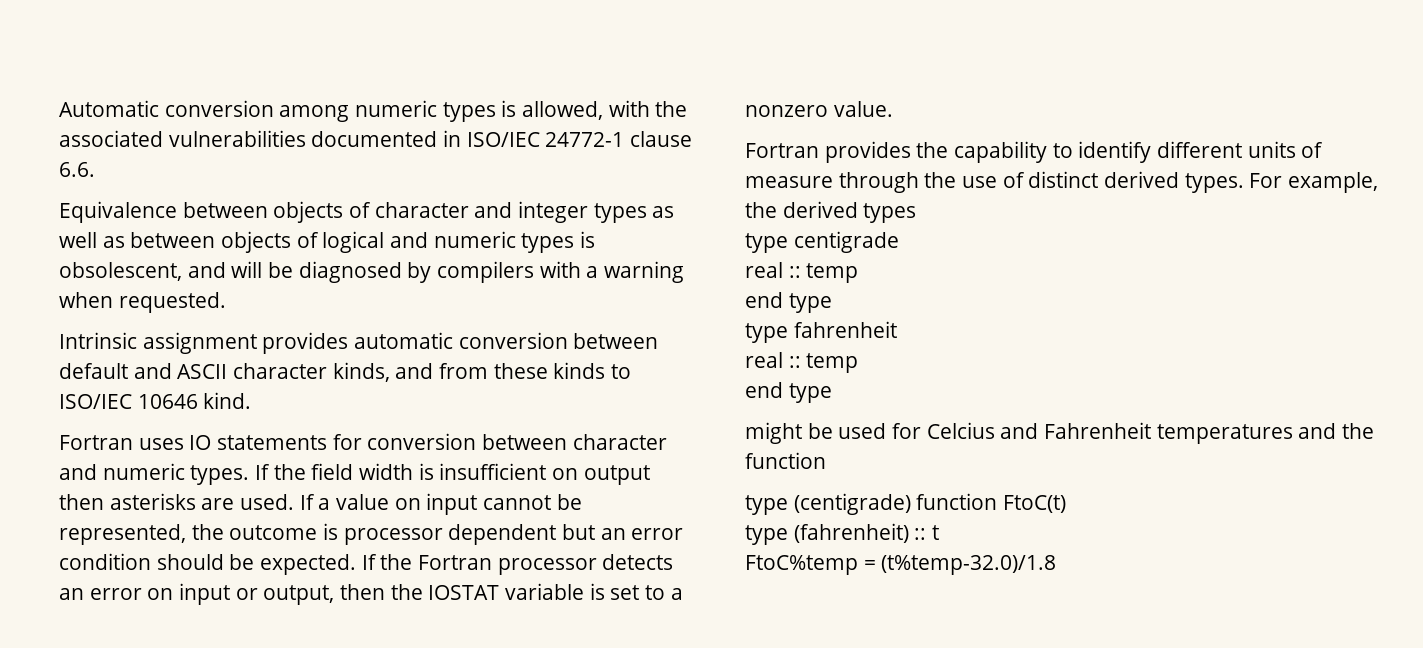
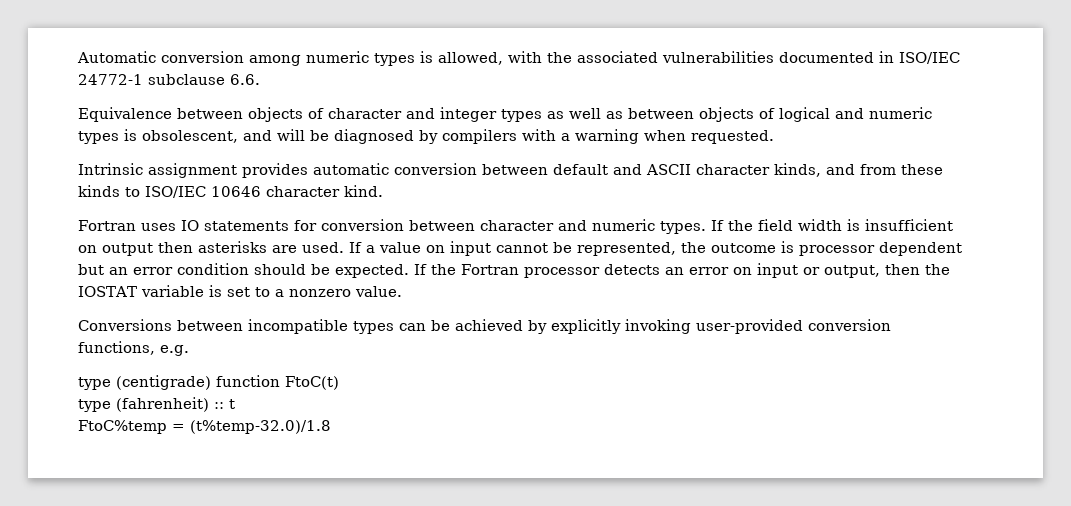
[630,131,693,147] clause -> [148,74,225,85] subclause
(198, 401) none -> [266,186,340,197] character
[745,141,1324,163] [745,171,1379,193] [745,201,917,223] [745,231,899,253] [745,262,859,283] [745,292,832,313] [745,321,897,343] [745,352,859,373] [745,382,832,403] [745,422,1375,444] [745,452,826,469] Fortran provides the capability to identify different units of measure through the use of distinct derived types. For example, the derived types // type centigrade // real :: temp // end type // type fahrenheit // real :: temp // end type // might be used for Celcius and Fahrenheit temperatures and the function -> [78,319,891,334] [78,341,189,356] Conversions between incompatible types can be achieved by explicitly invoking user-provided conversion functions, e.g.

